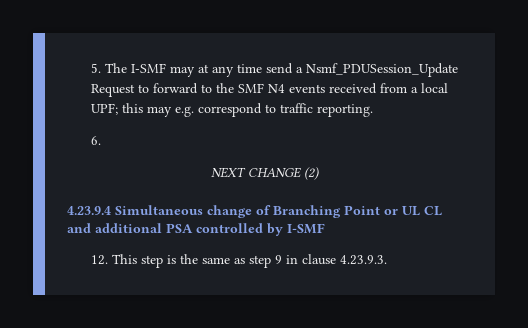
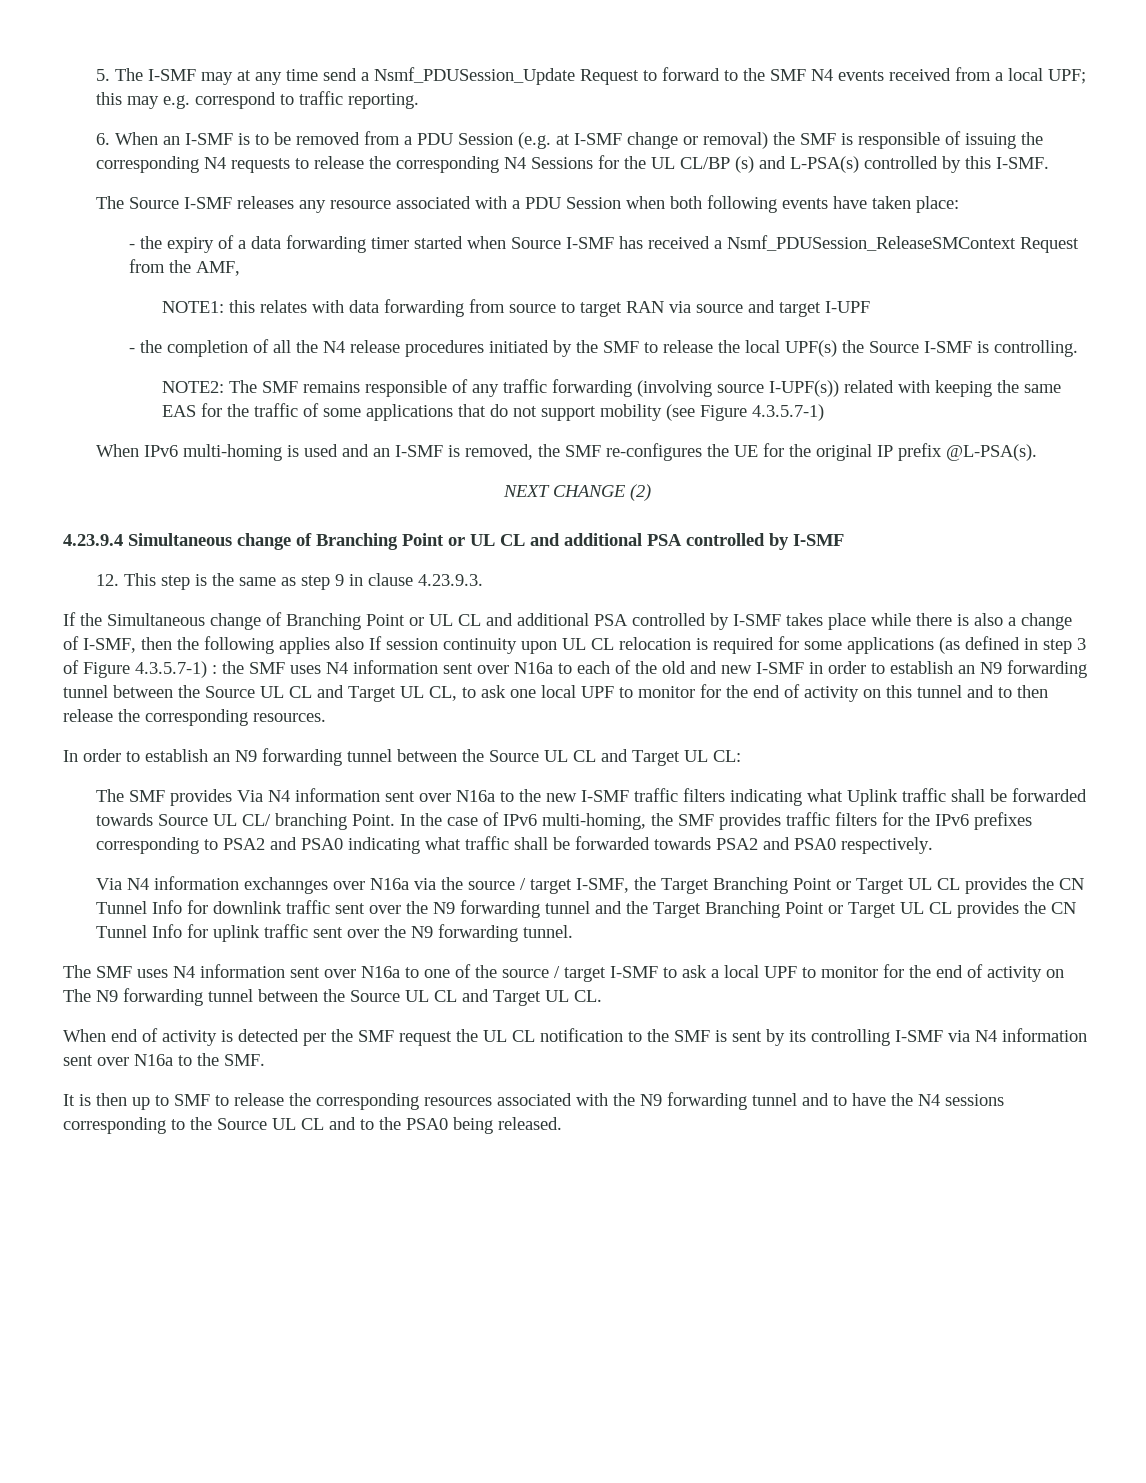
(102, 140) none -> [115,131,1044,149] [96,155,1050,173] [96,195,960,213] [129,235,1080,253] [129,259,241,276] [162,299,871,317] [129,339,1079,357] [162,379,1062,397] [162,403,825,421] [96,443,1038,461] When an I-SMF is to be removed from a PDU Session (e.g. at I-SMF change or removal) the SMF is responsible of issuing the corresponding N4 requests to release the corresponding N4 Sessions for the UL CL/BP (s) and L-PSA(s) controlled by this I-SMF. // The Source I-SMF releases any resource associated with a PDU Session when both following events have taken place: // - the expiry of a data forwarding timer started when Source I-SMF has received a Nsmf_PDUSession_ReleaseSMContext Request from the AMF, // NOTE1: this relates with data forwarding from source to target RAN via source and target I-UPF // - the completion of all the N4 release procedures initiated by the SMF to release the local UPF(s) the Source I-SMF is controlling. // NOTE2: The SMF remains responsible of any traffic forwarding (involving source I-UPF(s)) related with keeping the same EAS for the traffic of some applications that do not support mobility (see Figure 4.3.5.7-1) // When IPv6 multi-homing is used and an I-SMF is removed, the SMF re-configures the UE for the original IP prefix @L-PSA(s).
(388, 260) none -> [63,612,1072,630] [63,636,1086,654] [63,660,1087,678] [63,684,1048,702] [63,709,326,726] [63,748,741,766] [96,788,1088,806] [96,812,1033,830] [96,836,934,854] [96,876,1085,894] [96,900,1077,918] [96,924,574,942] [63,964,1064,982] [63,988,602,1006] [63,1028,1087,1046] [63,1053,265,1066] [63,1092,1004,1110] [63,1117,562,1134] // If the Simultaneous change of Branching Point or UL CL and additional PSA controlled by I-SMF takes place while there is also a change of I-SMF, then the following applies also If session continuity upon UL CL relocation is required for some applications (as defined in step 3 of Figure 4.3.5.7-1) : the SMF uses N4 information sent over N16a to each of the old and new I-SMF in order to establish an N9 forwarding tunnel between the Source UL CL and Target UL CL, to ask one local UPF to monitor for the end of activity on this tunnel and to then release the corresponding resources. // In order to establish an N9 forwarding tunnel between the Source UL CL and Target UL CL: // The SMF provides Via N4 information sent over N16a to the new I-SMF traffic filters indicating what Uplink traffic shall be forwarded towards Source UL CL/ branching Point. In the case of IPv6 multi-homing, the SMF provides traffic filters for the IPv6 prefixes corresponding to PSA2 and PSA0 indicating what traffic shall be forwarded towards PSA2 and PSA0 respectively. // Via N4 information exchannges over N16a via the source / target I-SMF, the Target Branching Point or Target UL CL provides the CN Tunnel Info for downlink traffic sent over the N9 forwarding tunnel and the Target Branching Point or Target UL CL provides the CN Tunnel Info for uplink traffic sent over the N9 forwarding tunnel. // The SMF uses N4 information sent over N16a to one of the source / target I-SMF to ask a local UPF to monitor for the end of activity on The N9 forwarding tunnel between the Source UL CL and Target UL CL. // When end of activity is detected per the SMF request the UL CL notification to the SMF is sent by its controlling I-SMF via N4 information sent over N16a to the SMF. // It is then up to SMF to release the corresponding resources associated with the N9 forwarding tunnel and to have the N4 sessions corresponding to the Source UL CL and to the PSA0 being released.

